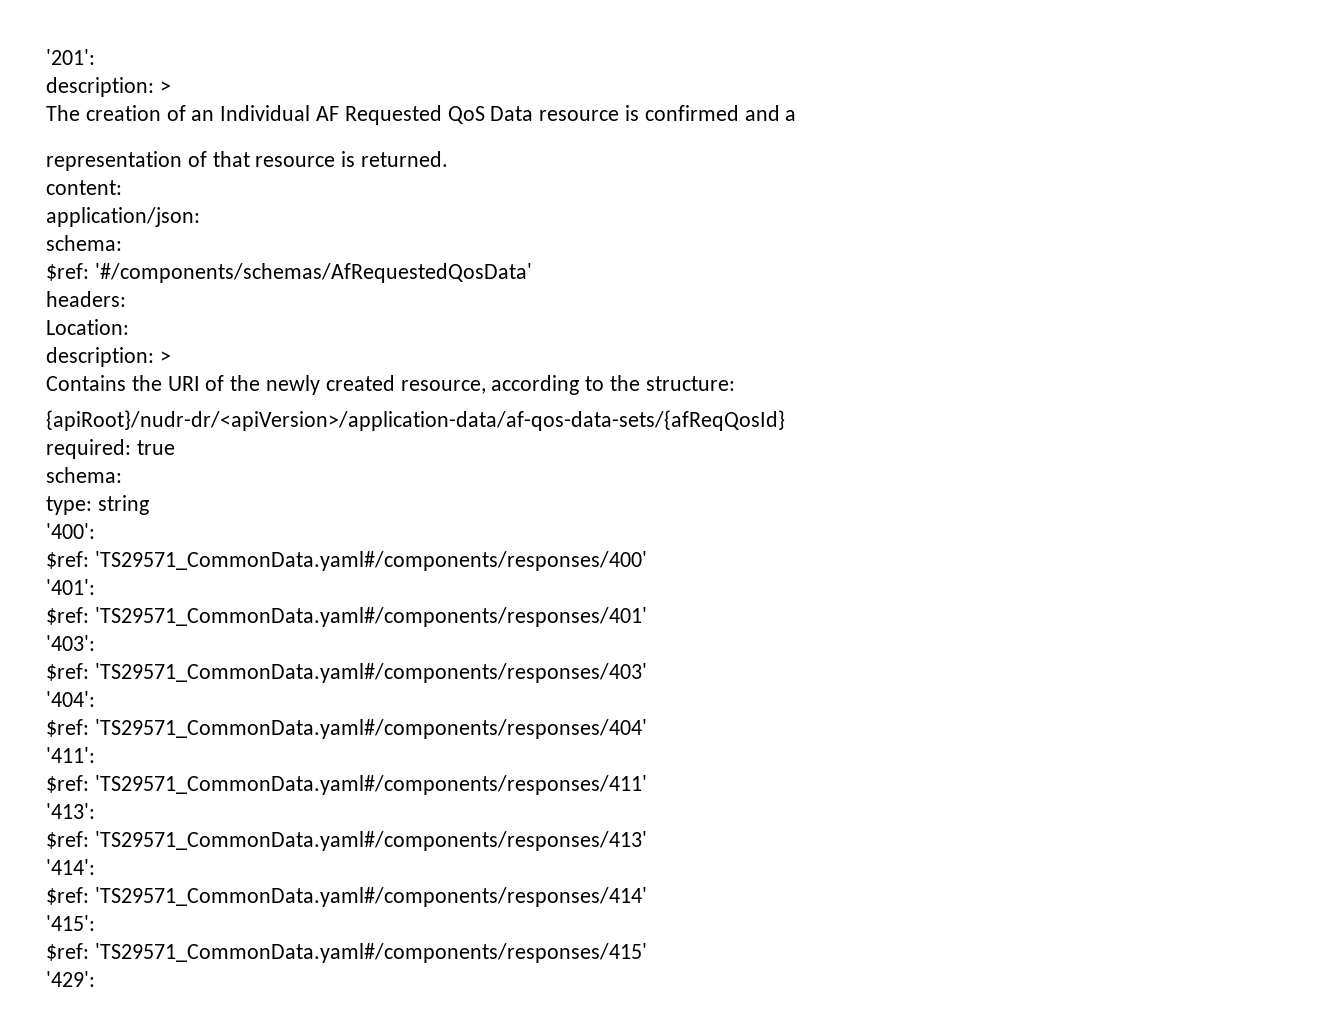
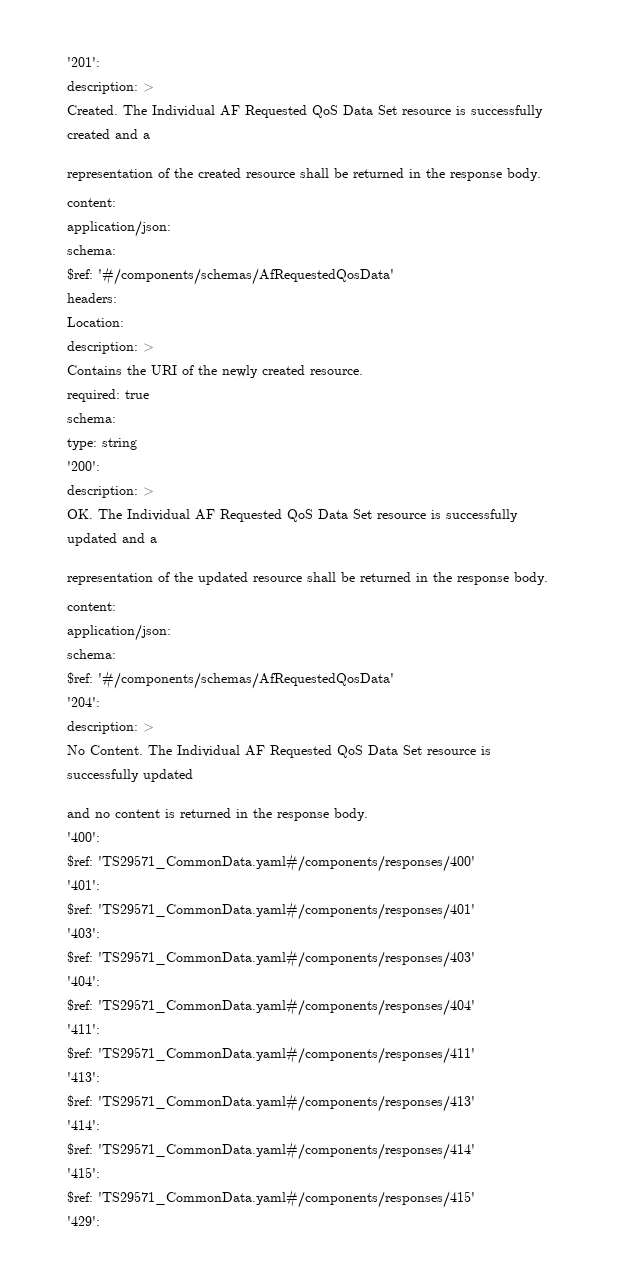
[46,105,797,125] [46,151,449,171] The creation of an Individual AF Requested QoS Data resource is confirmed and a // representation of that resource is returned. -> [67,105,543,118] [67,129,150,139] [67,168,541,181] Created. The Individual AF Requested QoS Data Set resource is successfully created and a // representation of the created resource shall be returned in the response body.
[400,375,735,395] [46,410,785,431] resource, according to the structure: // {apiRoot}/nudr-dr/<apiVersion>/application-data/af-qos-data-sets/{afReqQosId} -> [310,369,363,375] resource.
(149, 505) none -> [67,461,100,471] [67,485,154,498] [67,509,518,522] [67,533,157,546] [67,572,548,585] [67,602,116,611] [67,624,171,641] [67,649,116,659] [67,671,394,689] [67,697,100,707] [67,721,154,734] [67,745,491,758] [67,769,193,782] [67,808,368,821] // '200': // description: > // OK. The Individual AF Requested QoS Data Set resource is successfully updated and a // representation of the updated resource shall be returned in the response body. // content: // application/json: // schema: // $ref: '#/components/schemas/AfRequestedQosData' // '204': // description: > // No Content. The Individual AF Requested QoS Data Set resource is successfully updated // and no content is returned in the response body.

